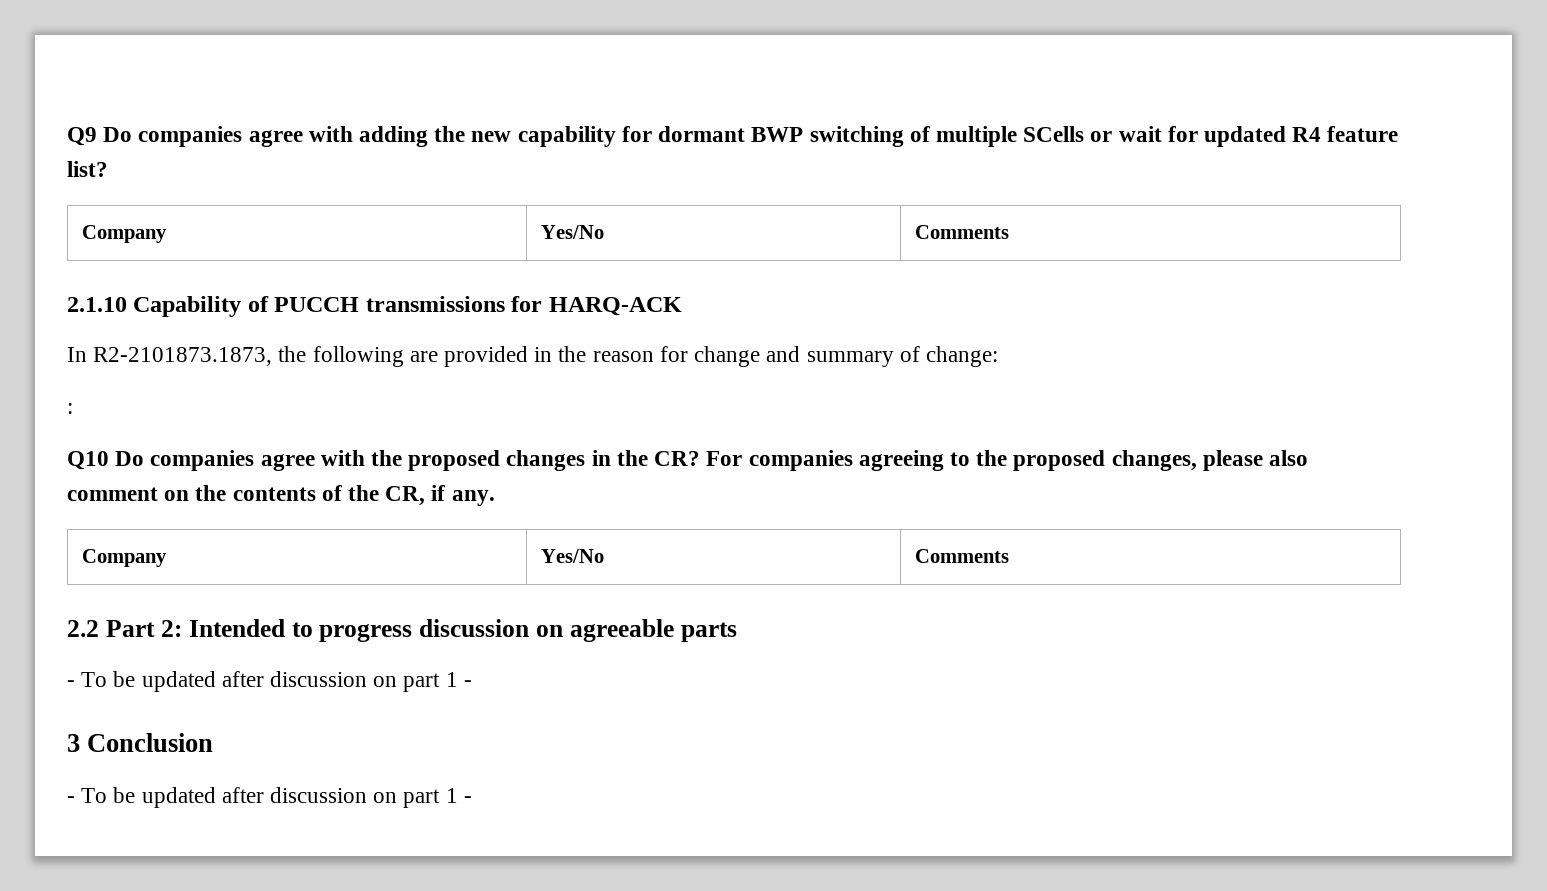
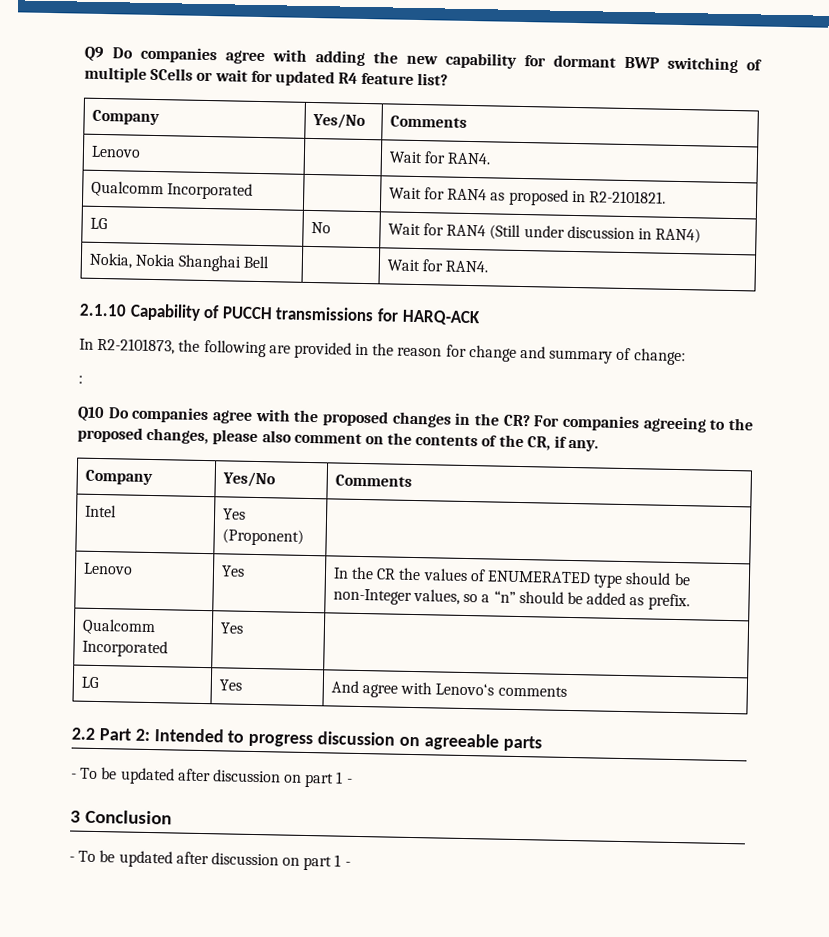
(1009, 232) none -> [90,145,141,158] [388,151,492,165] [90,180,254,200] [388,187,666,206] [89,217,108,230] [310,221,331,234] [387,223,702,244] [88,252,271,272] [386,259,489,273] // Lenovo | | Wait for RAN4. // Qualcomm Incorporated | | Wait for RAN4 as proposed in R2-2101821. // LG | No | Wait for RAN4 (Still under discussion in RAN4) // Nokia, Nokia Shanghai Bell | | Wait for RAN4.
[93,347,273,366] R2-2101873.1873, -> [97,337,176,355] R2-2101873,
(1009, 556) none -> [84,504,117,518] [221,508,246,520] [221,528,304,546] [82,562,133,575] [220,565,245,577] [332,566,691,588] [332,588,690,611] [81,618,156,636] [81,639,168,658] [219,622,244,634] [80,676,99,689] [218,679,242,691] [330,680,567,698] // Intel | Yes (Proponent) | // Lenovo | Yes | In the CR the values of ENUMERATED type should be non-Integer values, so a “n” should be added as prefix. // Qualcomm Incorporated | Yes | // LG | Yes | And agree with Lenovo‘s comments

